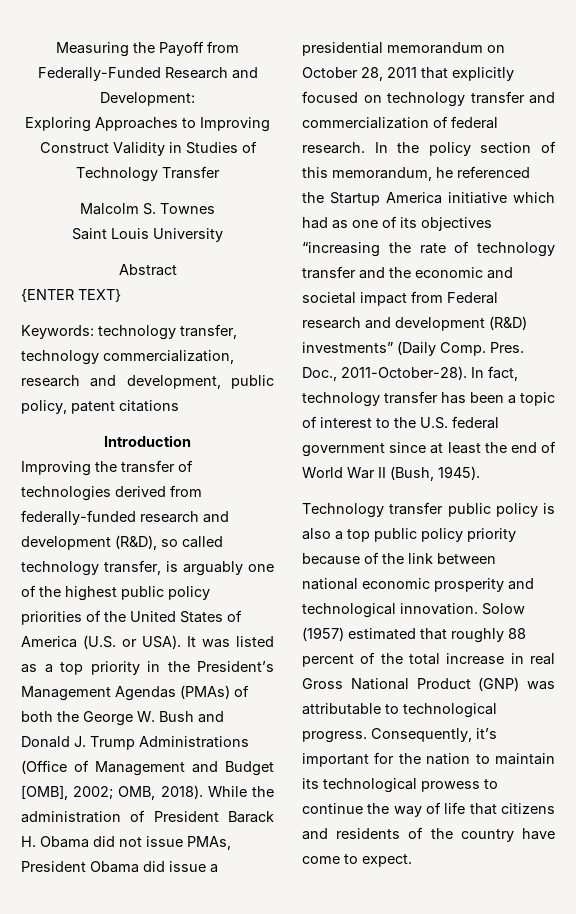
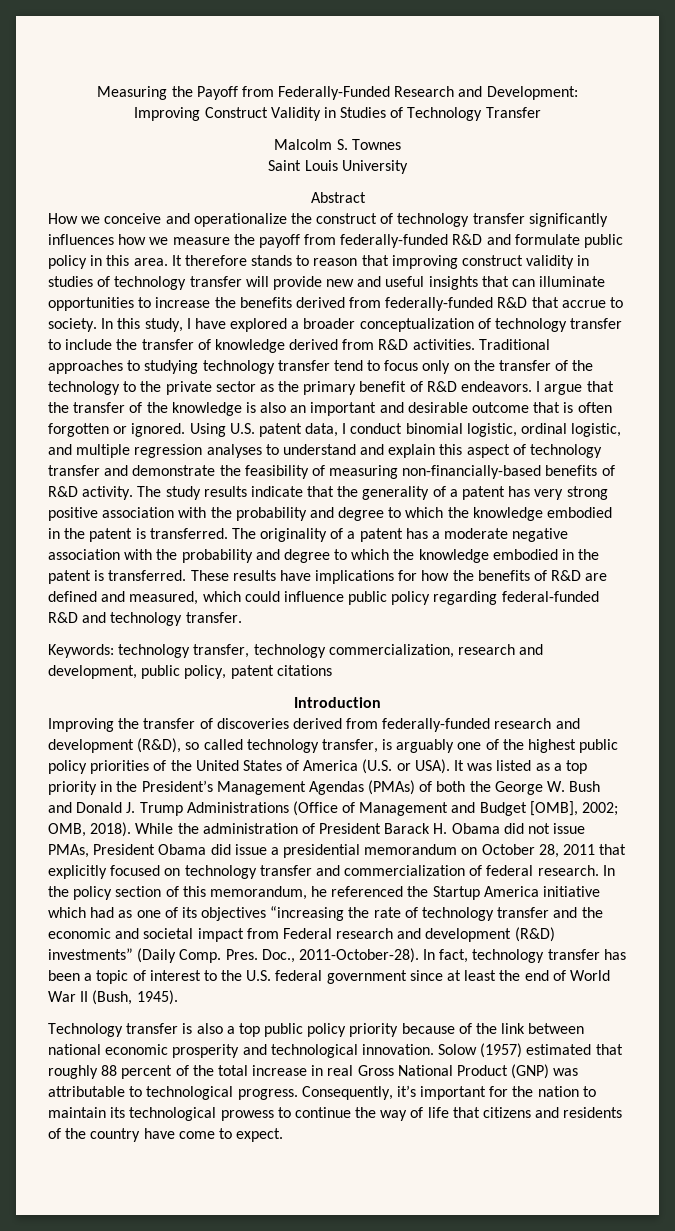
[25,117,196,132] Exploring Approaches to -> (578, 93) none
[21,288,121,302] {ENTER TEXT} -> [48,213,608,227] [48,234,624,248] [48,255,590,269] [48,276,606,290] [48,297,624,311] [48,318,623,332] [48,339,550,353] [48,360,594,374] [48,381,614,395] [48,402,612,416] [48,423,622,437] [48,444,603,458] [48,465,615,479] [48,486,608,500] [48,507,613,521] [48,528,569,542] [48,549,600,563] [48,570,608,584] [48,591,599,605] [48,612,242,626] How we conceive and operationalize the construct of technology transfer significantly influences how we measure the payoff from federally-funded R&D and formulate public policy in this area. It therefore stands to reason that improving construct validity in studies of technology transfer will provide new and useful insights that can illuminate opportunities to increase the benefits derived from federally-funded R&D that accrue to society. In this study, I have explored a broader conceptualization of technology transfer to include the transfer of knowledge derived from R&D activities. Traditional approaches to studying technology transfer tend to focus only on the transfer of the technology to the private sector as the primary benefit of R&D endeavors. I argue that the transfer of the knowledge is also an important and desirable outcome that is often forgotten or ignored. Using U.S. patent data, I conduct binomial logistic, ordinal logistic, and multiple regression analyses to understand and explain this aspect of technology transfer and demonstrate the feasibility of measuring non-financially-based benefits of R&D activity. The study results indicate that the generality of a patent has very strong positive association with the probability and degree to which the knowledge embodied in the patent is transferred. The originality of a patent has a moderate negative association with the probability and degree to which the knowledge embodied in the patent is transferred. These results have implications for how the benefits of R&D are defined and measured, which could influence public policy regarding federal-funded R&D and technology transfer.
[21,486,111,501] technologies -> [216,718,289,729] discoveries
[447,503,538,517] public policy -> (179, 1028) none

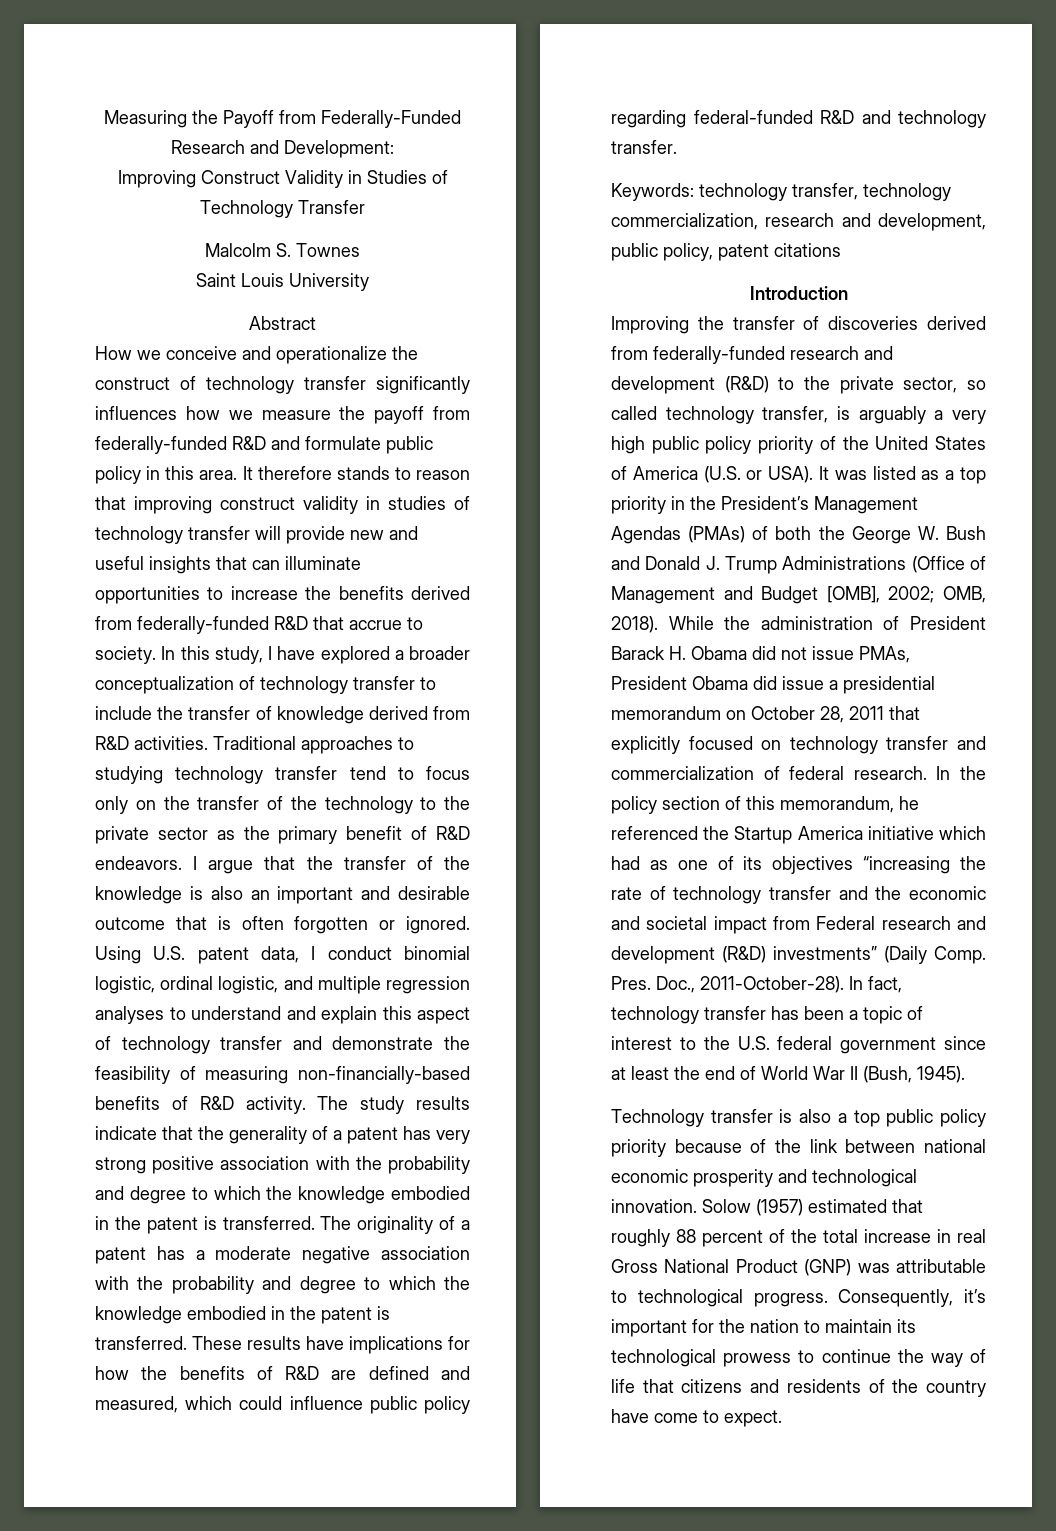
[137,738,182,753] (R&D), -> [724,376,958,394] (R&D) to the private sector,
[457,739,619,753] [48,760,150,774] one of the highest public policy priorities -> [934,410,986,424] [611,436,814,454] a very high public policy priority

